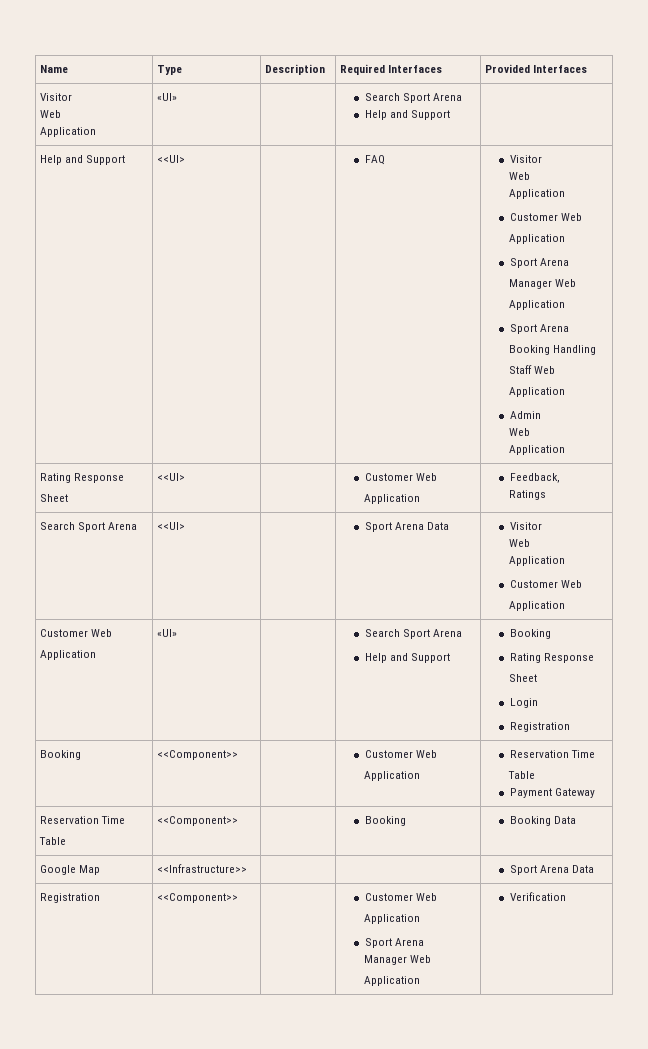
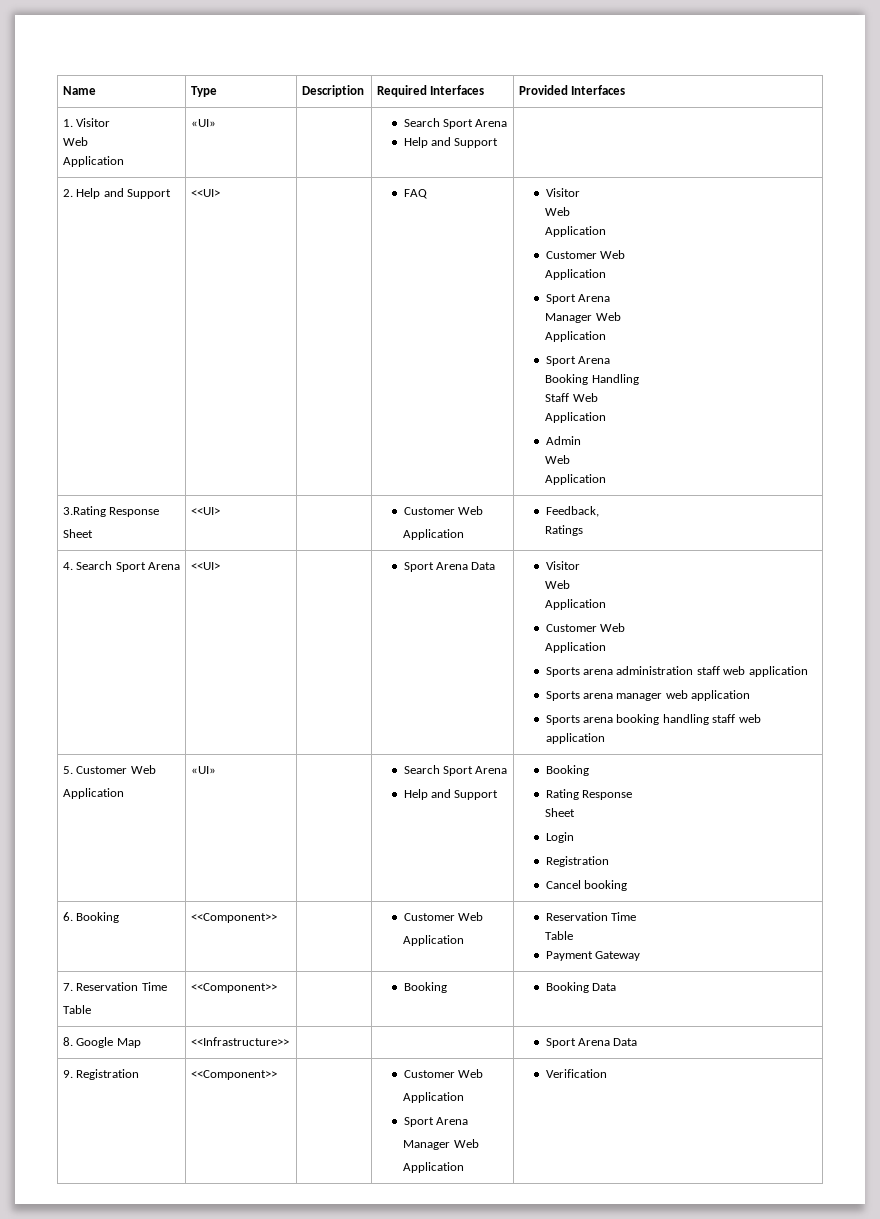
(587, 69) none -> [62,119,73,127] 1.
(450, 115) none -> [62,189,73,197] 2.
[39,473,71,483] Rating -> [62,506,106,517] 3.Rating
(547, 495) none -> [62,562,73,570] 4.
(566, 606) // -> [545,666,808,677] [545,690,751,701] [545,714,761,725] [545,733,605,744] [62,766,73,774] // Sports arena administration staff web application // Sports arena manager web application // Sports arena booking handling staff web application // 5.
(570, 727) // -> [545,880,628,891] [62,912,73,921] // Cancel booking // 6.
(595, 793) none -> [62,983,73,991] 7.
(576, 820) none -> [62,1037,73,1046] 8.
(594, 869) none -> [62,1070,73,1078] 9.

